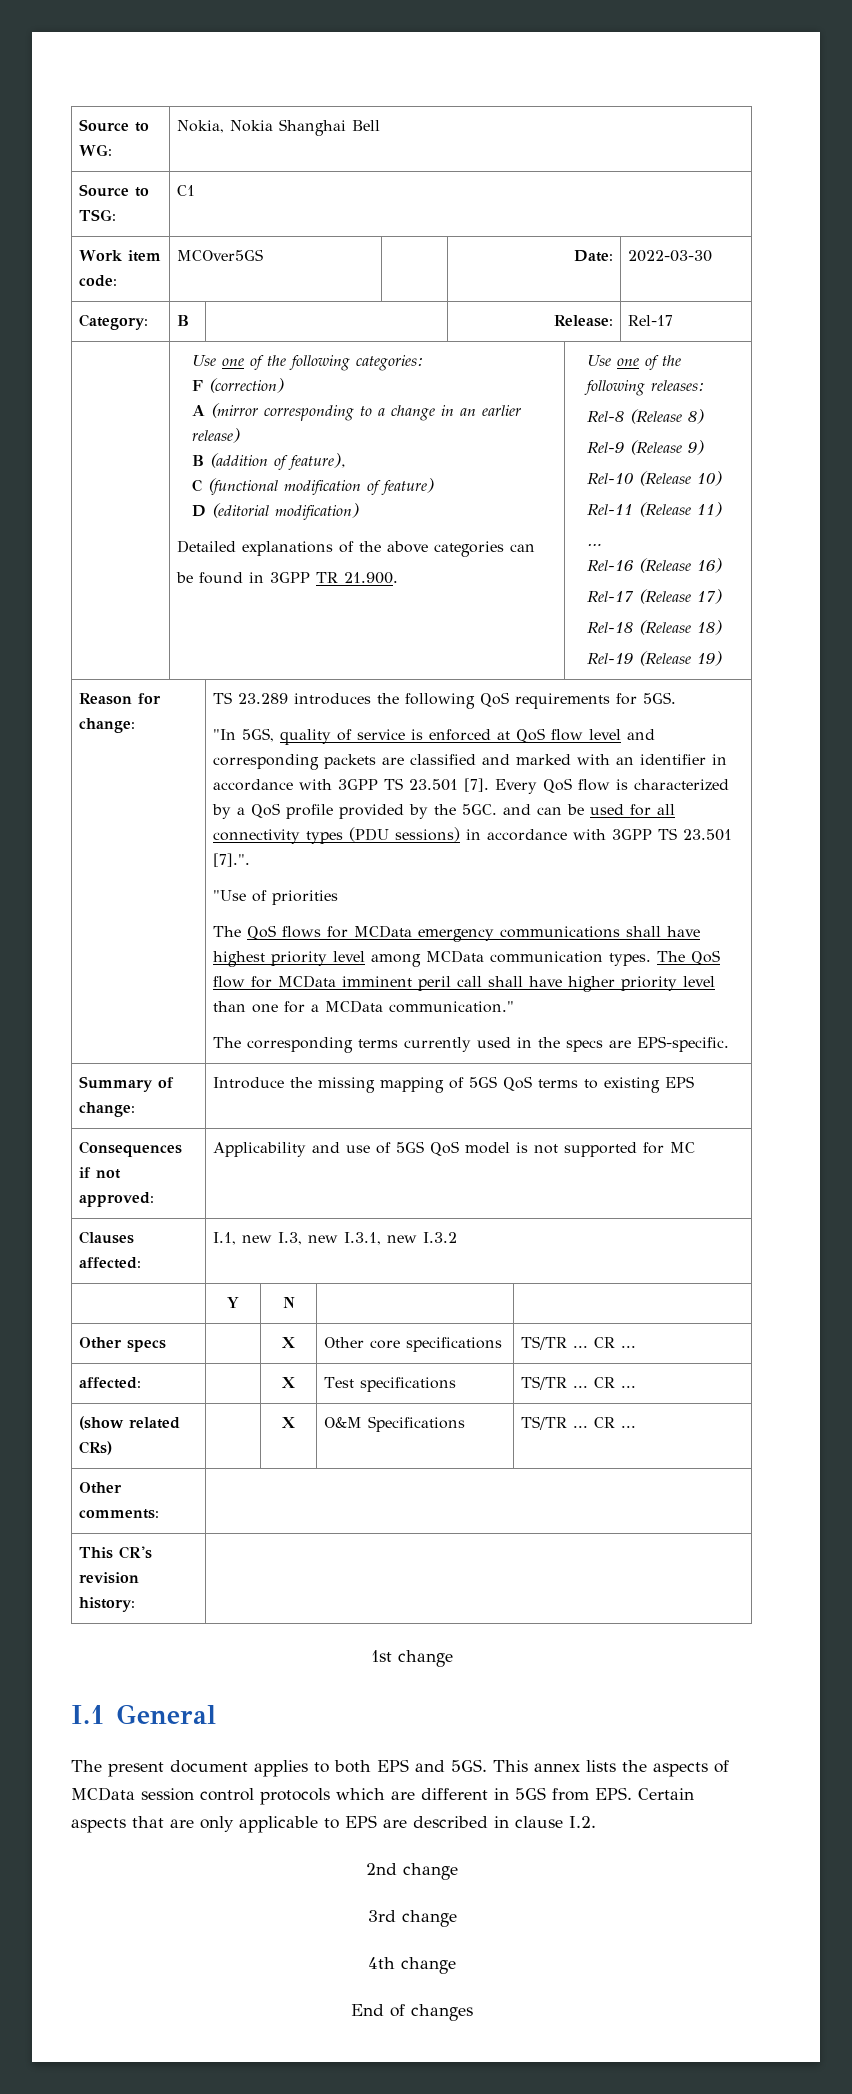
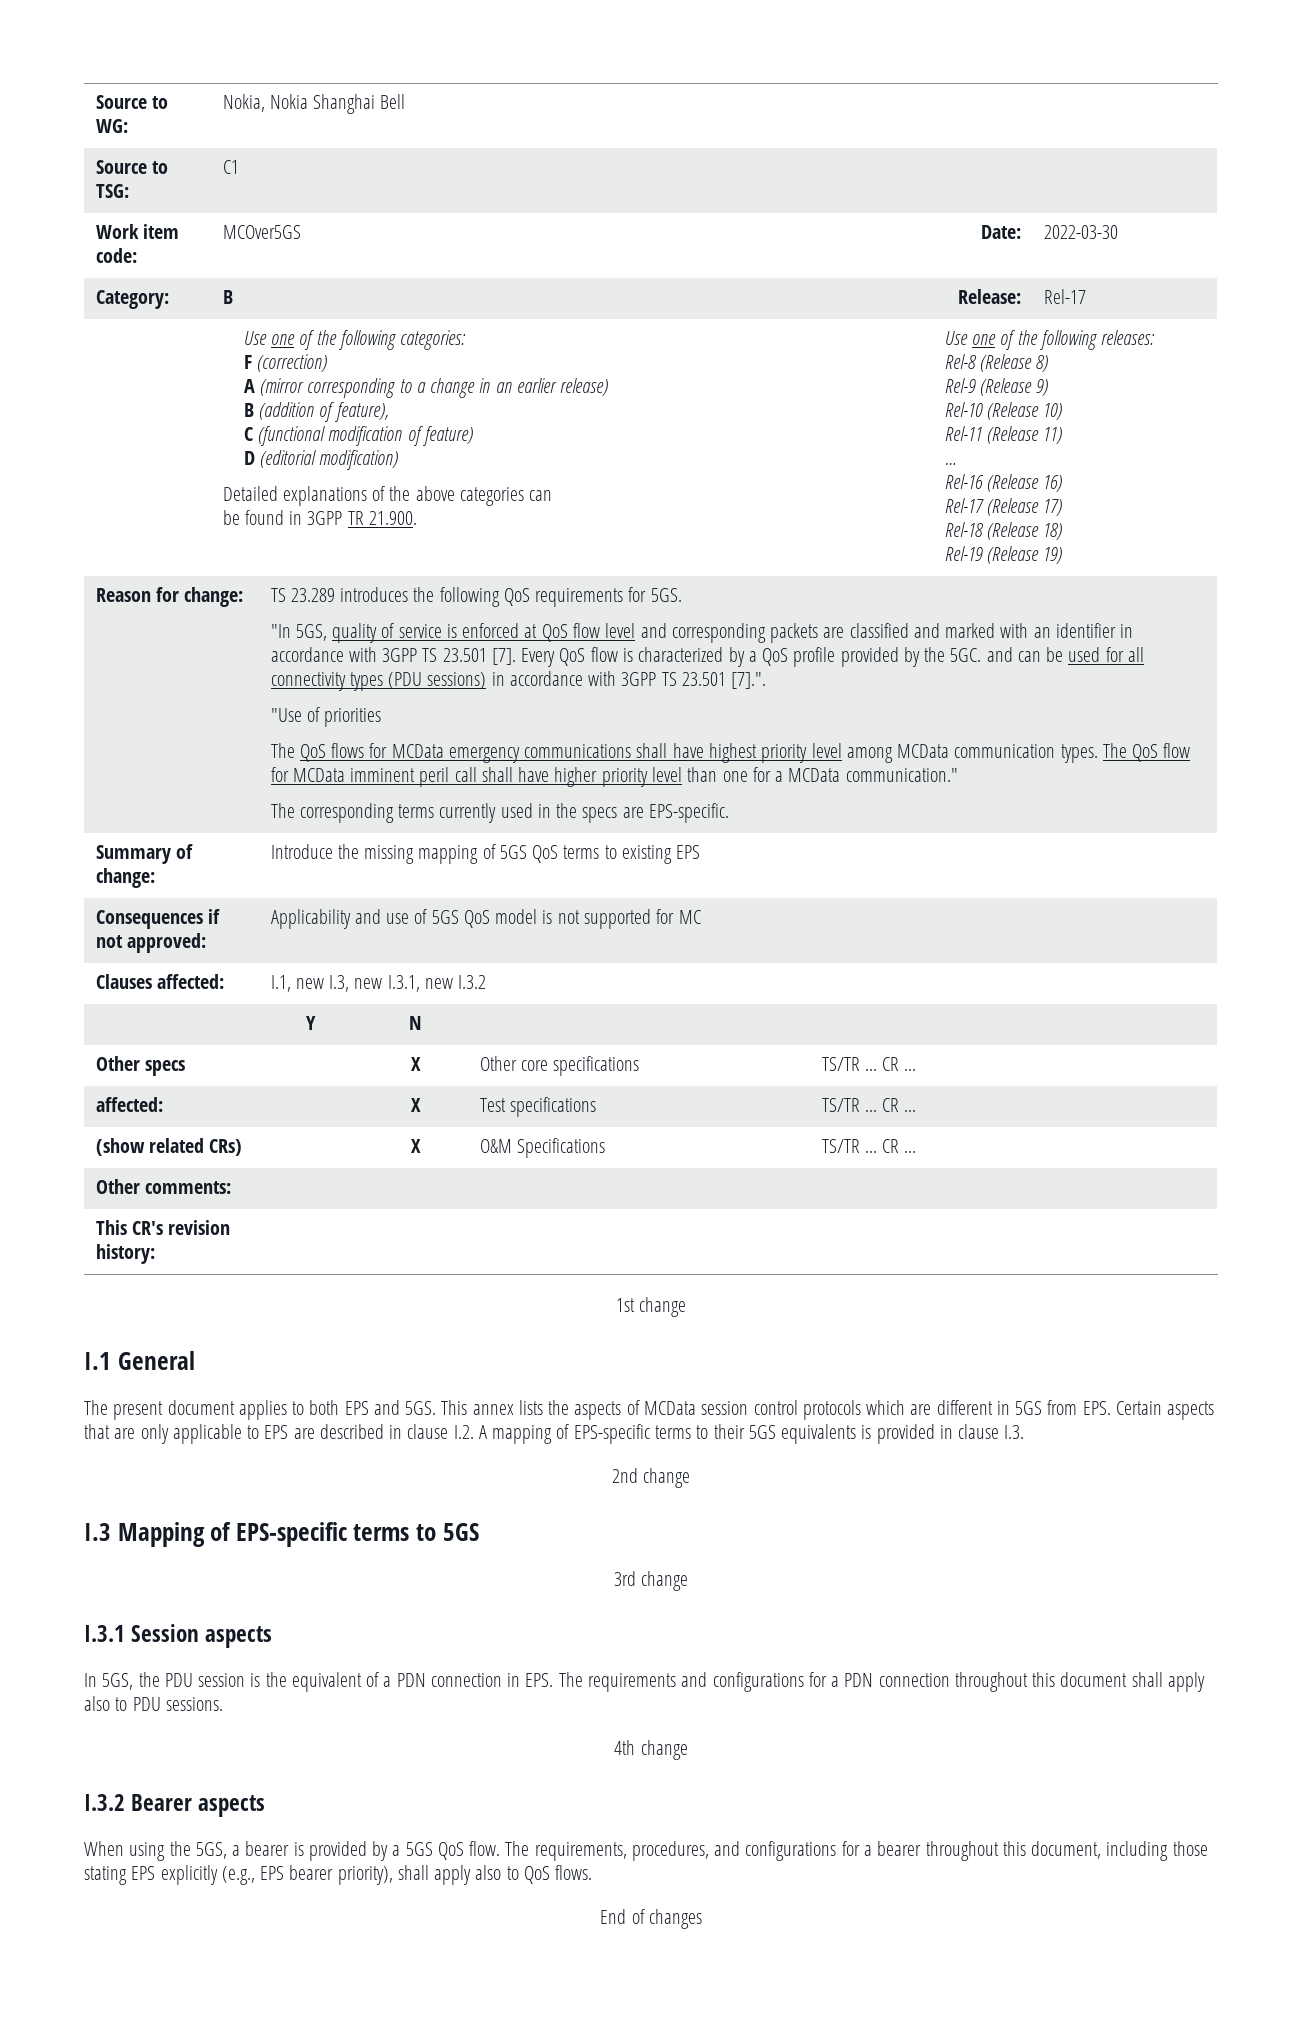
[366,1863,458,1880] [367,1910,457,1927] [368,1957,456,1974] // 2nd change // 3rd change // 4th change -> [478,1424,1025,1444] [611,1468,691,1488] [84,1522,479,1547] [613,1571,689,1591] [84,1624,273,1648] [84,1672,1205,1692] [84,1696,223,1711] [614,1740,688,1760] [84,1794,266,1817] [84,1841,1208,1861] [84,1865,593,1885] A mapping of EPS-specific terms to their 5GS equivalents is provided in clause I.3. // 2nd change // I.3 Mapping of EPS-specific terms to 5GS // 3rd change // I.3.1 Session aspects // In 5GS, the PDU session is the equivalent of a PDN connection in EPS. The requirements and configurations for a PDN connection throughout this document shall apply also to PDU sessions. // 4th change // I.3.2 Bearer aspects // When using the 5GS, a bearer is provided by a 5GS QoS flow. The requirements, procedures, and configurations for a bearer throughout this document, including those stating EPS explicitly (e.g., EPS bearer priority), shall apply also to QoS flows.

